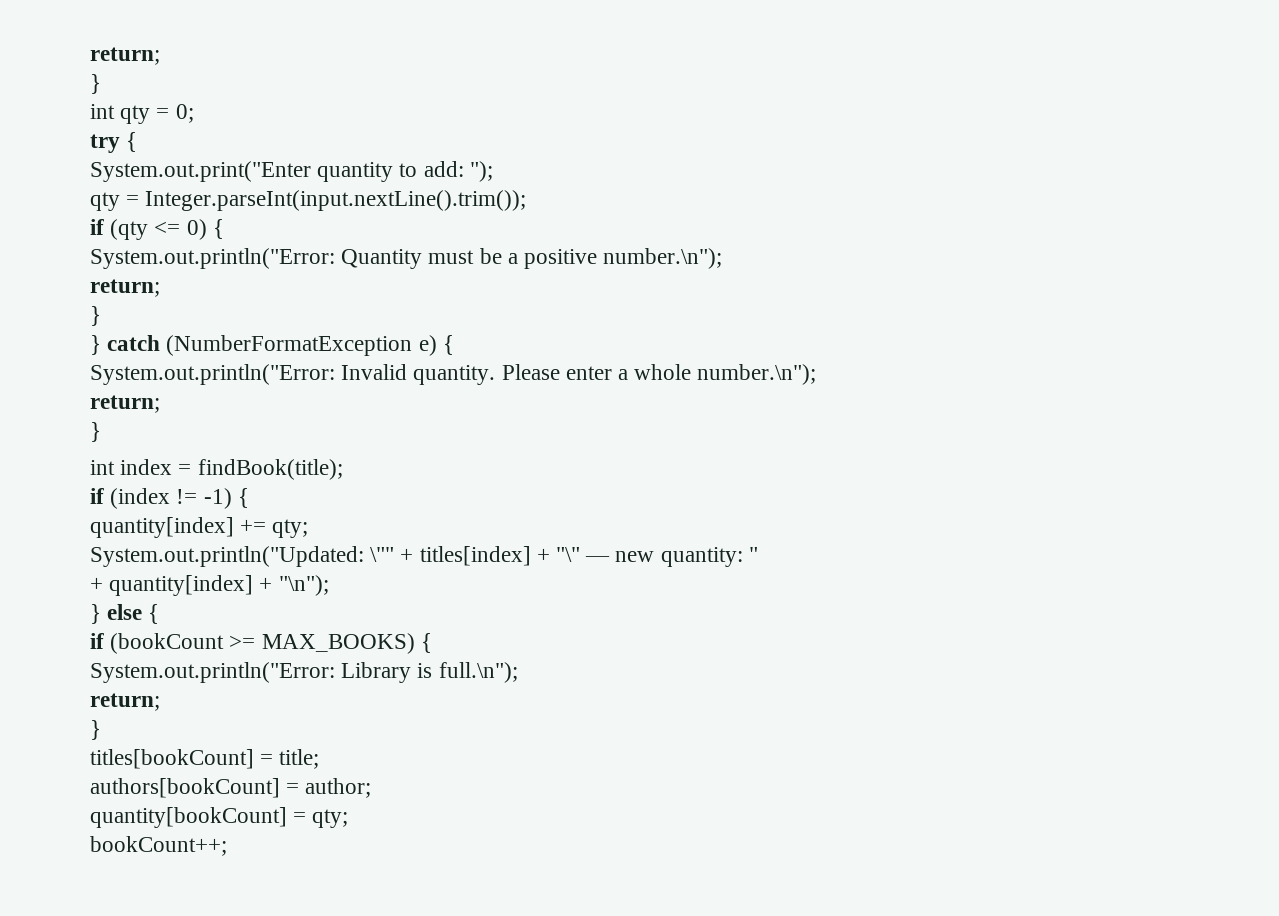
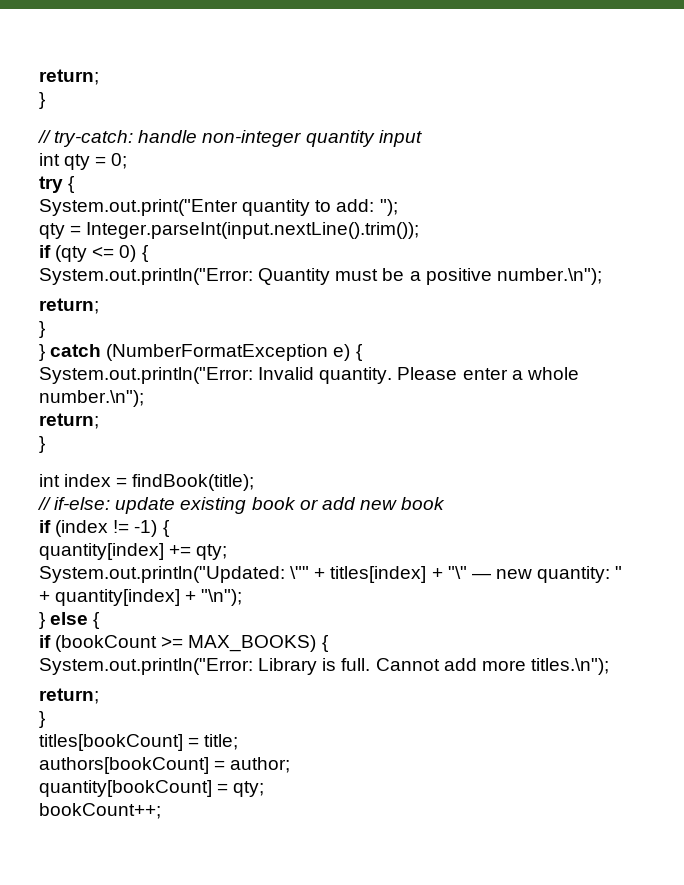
[90,47,160,65] [90,74,101,94] return; // } -> [39,69,99,85] [39,92,45,109] [37,130,422,147] return; // } // // try-catch: handle non-integer quantity input
(343, 469) none -> [37,497,446,514] // // if-else: update existing book or add new book
[438,662,518,683] full.\n"); -> [341,658,609,675] full. Cannot add more titles.\n");

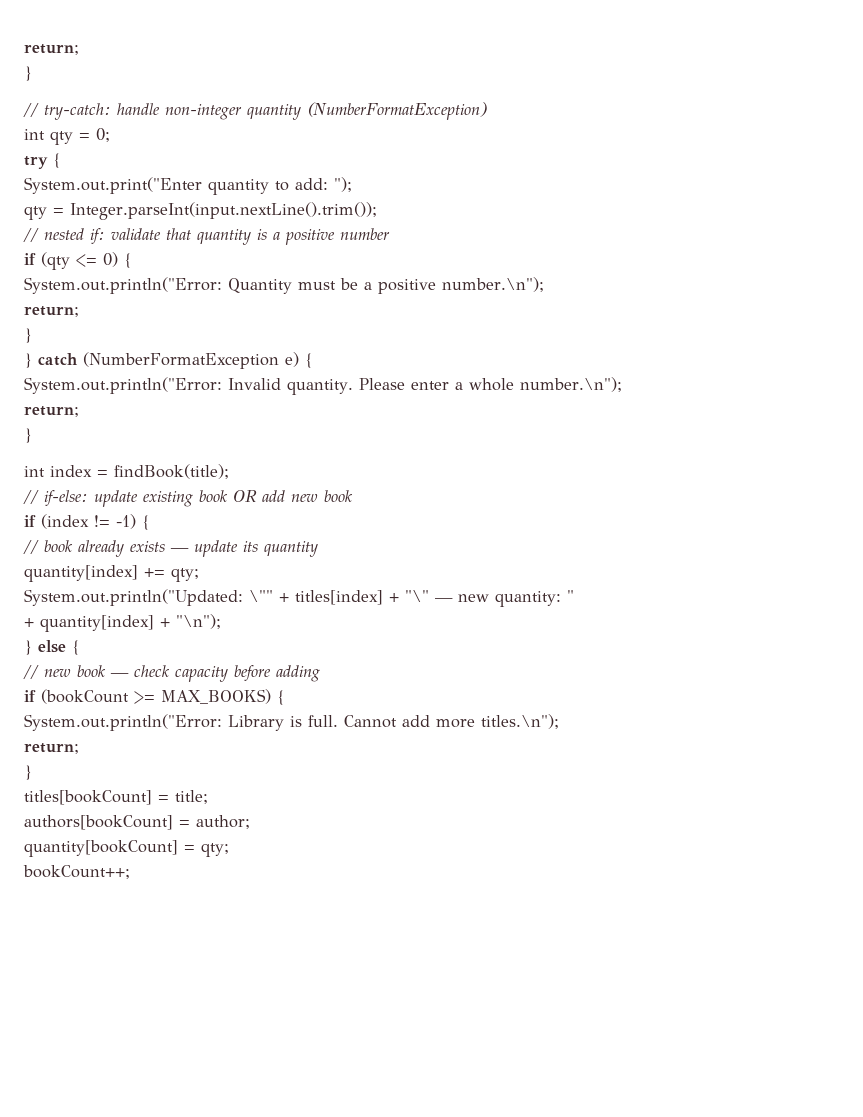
[378,130,422,147] input -> [307,102,487,120] (NumberFormatException)
(420, 230) none -> [23,228,390,245] // // nested if: validate that quantity is a positive number
[299,499,318,510] or -> [233,490,257,503] OR
(170, 528) none -> [23,540,318,557] // // book already exists — update its quantity
(101, 620) none -> [23,665,320,682] // // new book — check capacity before adding

